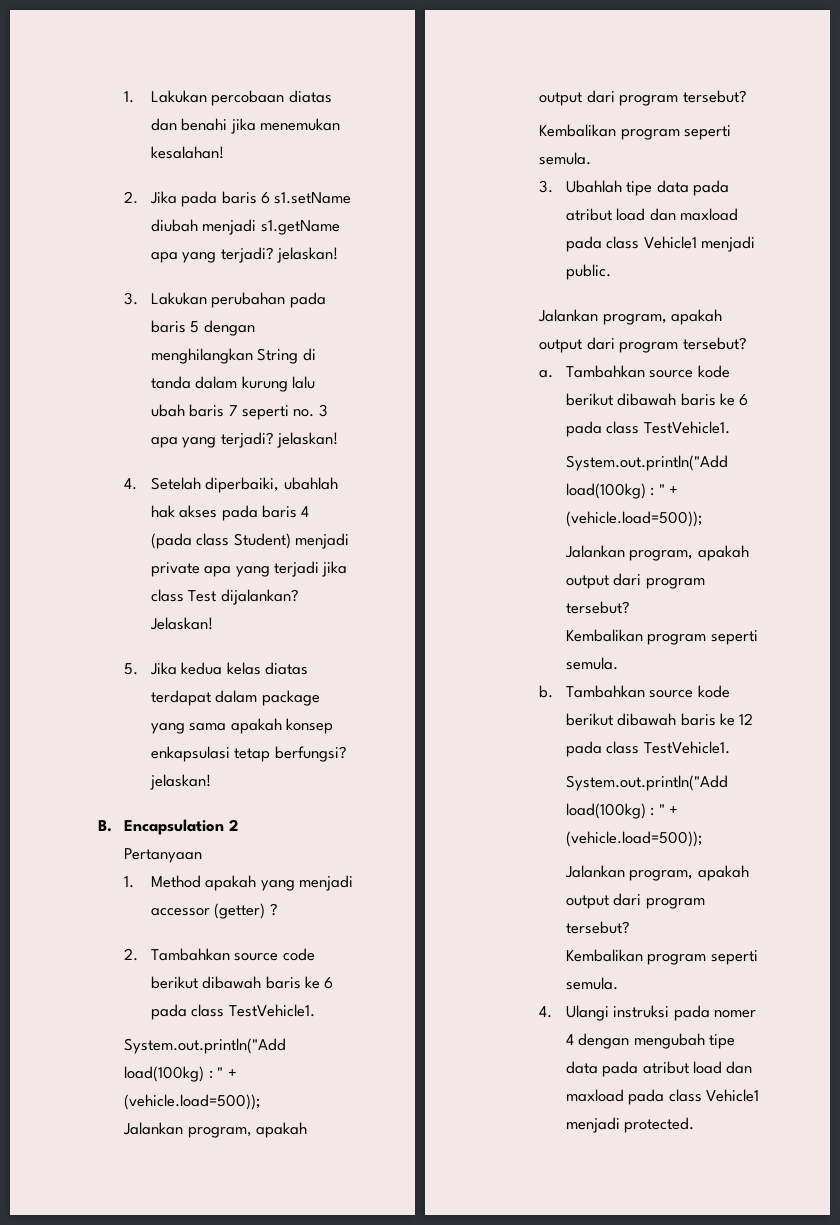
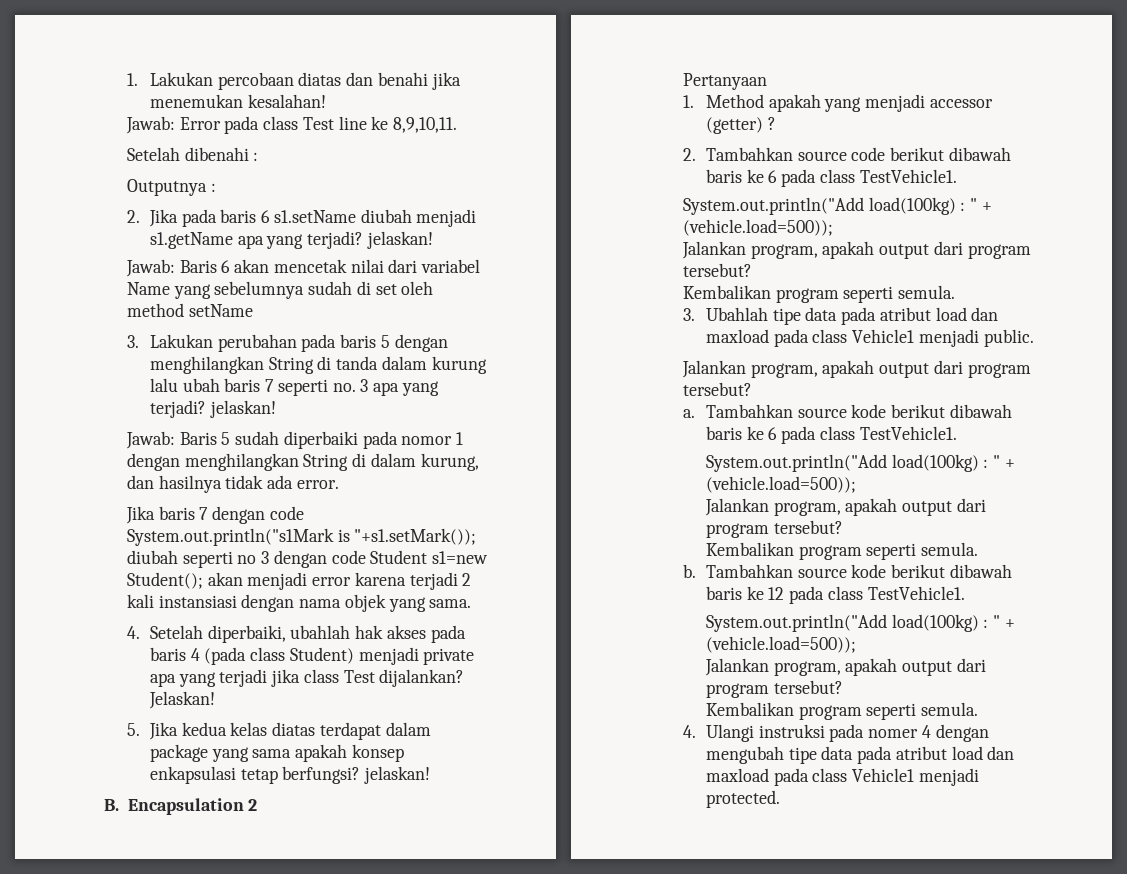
(224, 152) none -> [125,116,458,134] [126,147,259,161] [126,179,216,196] // Jawab: Error pada class Test line ke 8,9,10,11. // Setelah dibenahi : // Outputnya :
(338, 255) none -> [125,259,481,277] [126,281,434,299] [126,303,253,317] // Jawab: Baris 6 akan mencetak nilai dari variabel Name yang sebelumnya sudah di set oleh method setName
(338, 440) none -> [125,431,464,449] [126,453,479,471] [126,475,339,493] [125,506,304,524] [126,528,477,546] [126,550,489,568] [126,572,472,590] [126,594,472,612] // Jawab: Baris 5 sudah diperbaiki pada nomor 1 dengan menghilangkan String di dalam kurung, dan hasilnya tidak ada error. // Jika baris 7 dengan code System.out.println("s1Mark is "+s1.setMark()); diubah seperti no 3 dengan code Student s1=new Student(); akan menjadi error karena terjadi 2 kali instansiasi dengan nama objek yang sama.

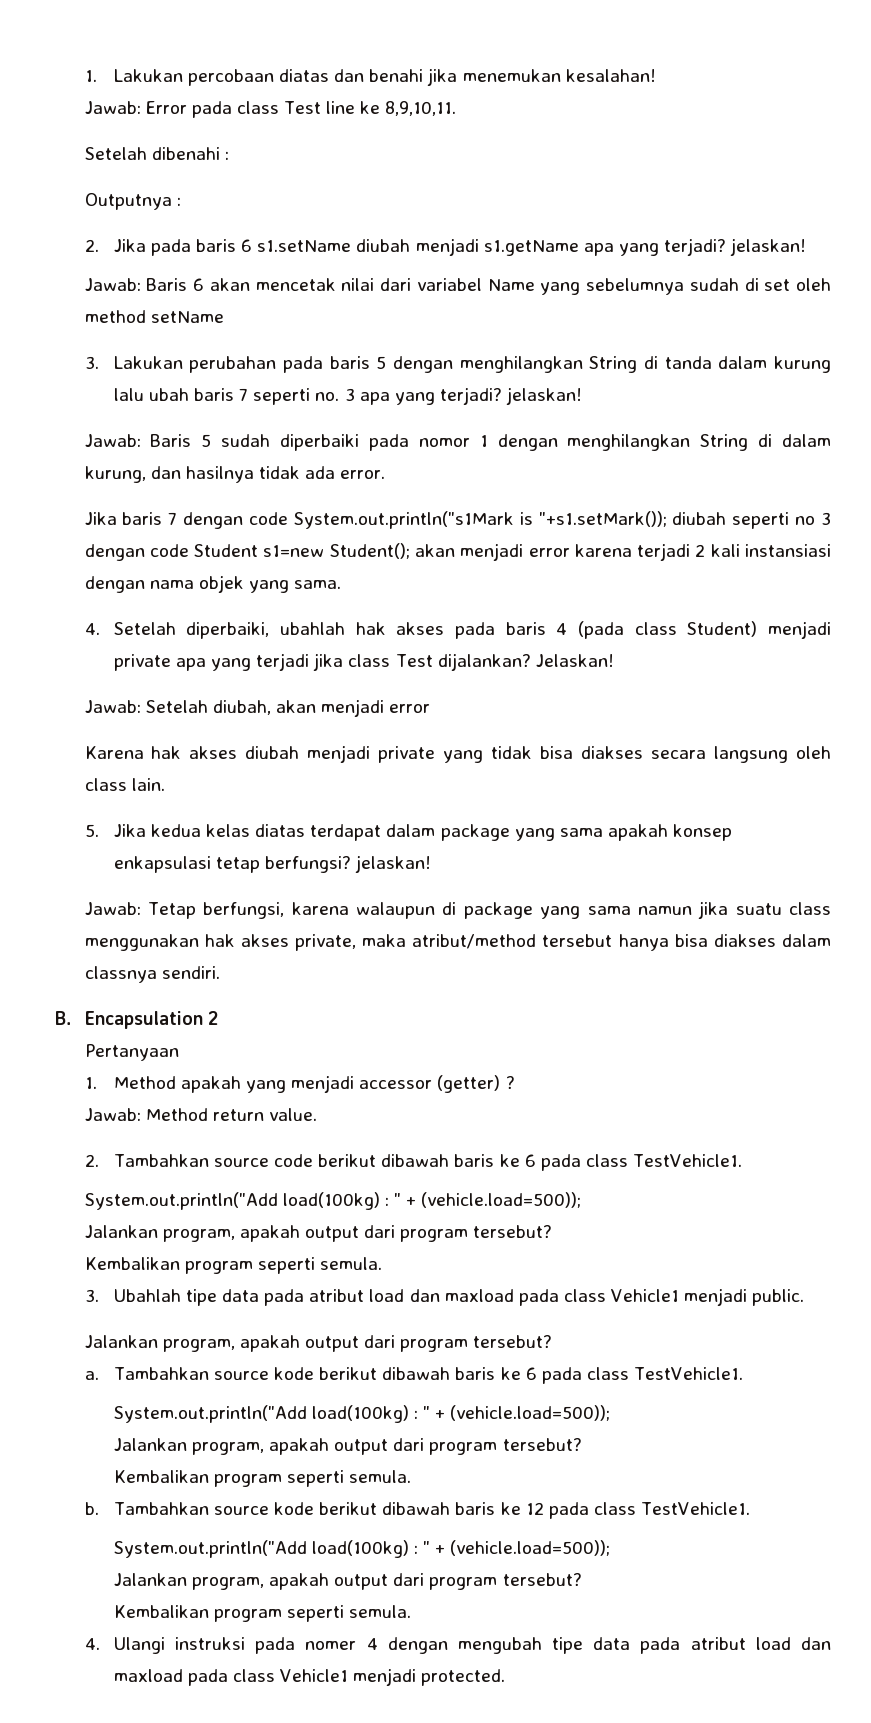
(215, 700) none -> [84,699,431,717] [84,745,832,763] [84,778,165,791] // Jawab: Setelah diubah, akan menjadi error // Karena hak akses diubah menjadi private yang tidak bisa diakses secara langsung oleh class lain.
(431, 775) none -> [84,901,832,919] [84,934,831,951] [84,966,220,983] // Jawab: Tetap berfungsi, karena walaupun di package yang sama namun jika suatu class menggunakan hak akses private, maka atribut/method tersebut hanya bisa diakses dalam classnya sendiri.
(776, 123) none -> [84,1108,317,1121] // Jawab: Method return value.

